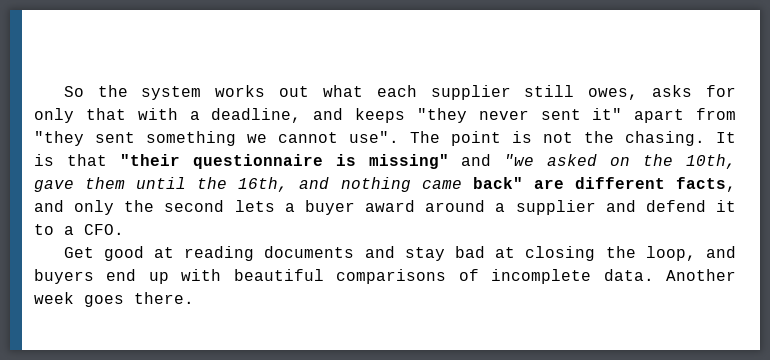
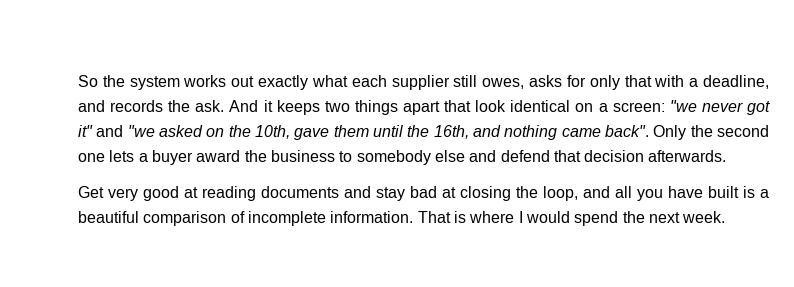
(310, 91) none -> [258,75,309,90] exactly
[355,108,737,123] [34,131,736,146] [34,154,449,169] keeps "they never sent it" apart from "they sent something we cannot use". The point is not the chasing. It is that "their questionnaire is missing" -> [110,100,770,115] [78,125,93,137] records the ask. And it keeps two things apart that look identical on a screen: "we never got it"
[472,177,736,192] [34,200,115,215] back" are different facts, and only -> [605,125,687,140] back". Only
(225, 206) none -> [78,153,105,162] one
[425,200,736,215] [34,224,124,235] around a supplier and defend it to a CFO. -> [244,150,727,165] the business to somebody else and defend that decision afterwards.
(94, 252) none -> [108,188,138,201] very
[34,269,737,284] [34,292,194,307] buyers end up with beautiful comparisons of incomplete data. Another week goes there. -> [615,186,769,201] [78,211,726,226] all you have built is a beautiful comparison of incomplete information. That is where I would spend the next week.

